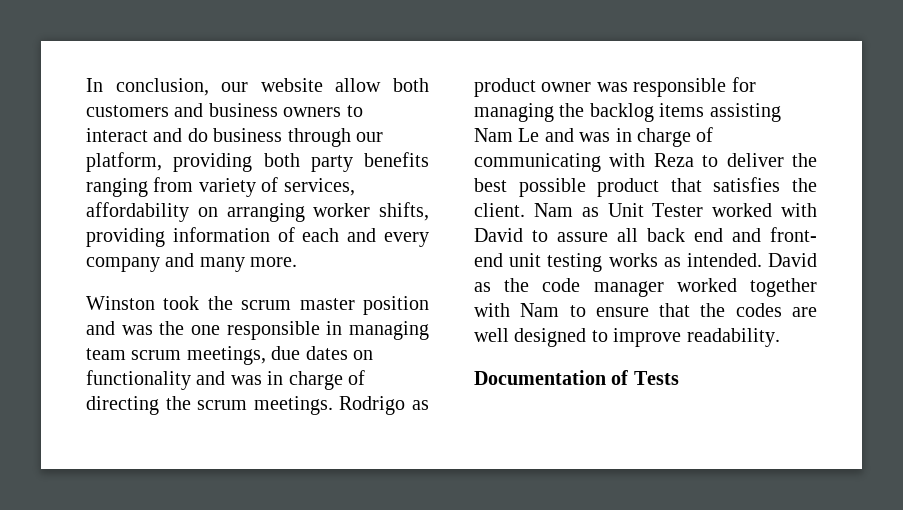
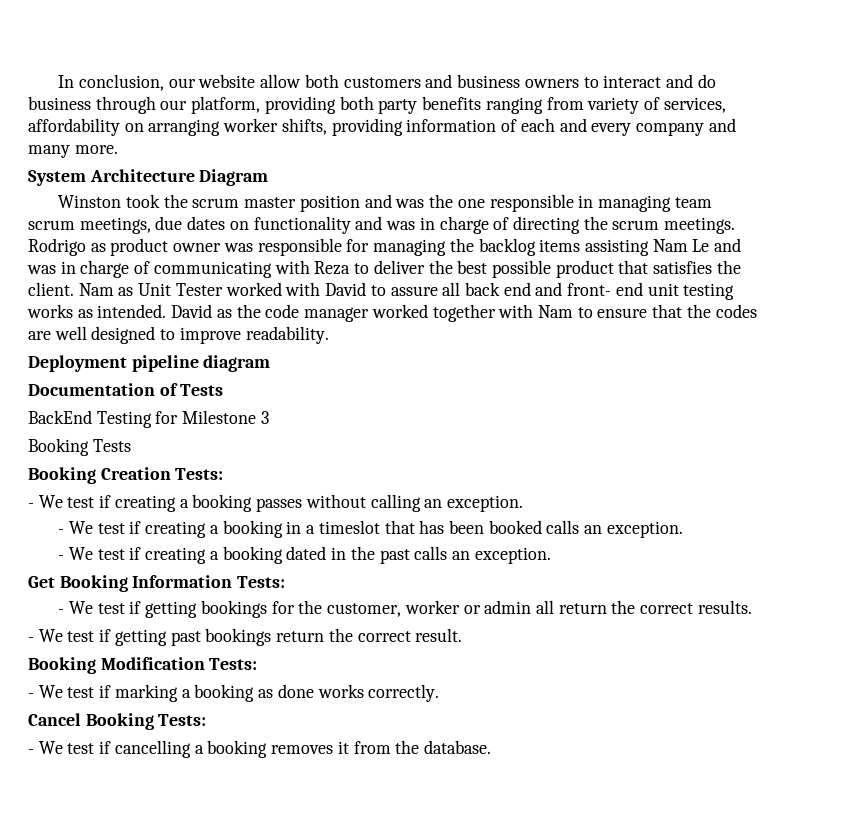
(298, 262) none -> [28,169,269,186] // System Architecture Diagram
(780, 337) none -> [28,355,271,372] // Deployment pipeline diagram
(679, 378) none -> [28,410,269,428] [28,438,131,456] [28,467,224,484] [28,494,523,512] [58,520,683,538] [58,546,551,564] [28,575,286,592] [58,600,752,618] [28,628,463,646] [28,657,258,674] [28,684,440,702] [28,713,207,730] [28,740,491,758] // BackEnd Testing for Milestone 3 // Booking Tests // Booking Creation Tests: // - We test if creating a booking passes without calling an exception. // - We test if creating a booking in a timeslot that has been booked calls an exception. // - We test if creating a booking dated in the past calls an exception. // Get Booking Information Tests: // - We test if getting bookings for the customer, worker or admin all return the correct results. // - We test if getting past bookings return the correct result. // Booking Modification Tests: // - We test if marking a booking as done works correctly. // Cancel Booking Tests: // - We test if cancelling a booking removes it from the database.

